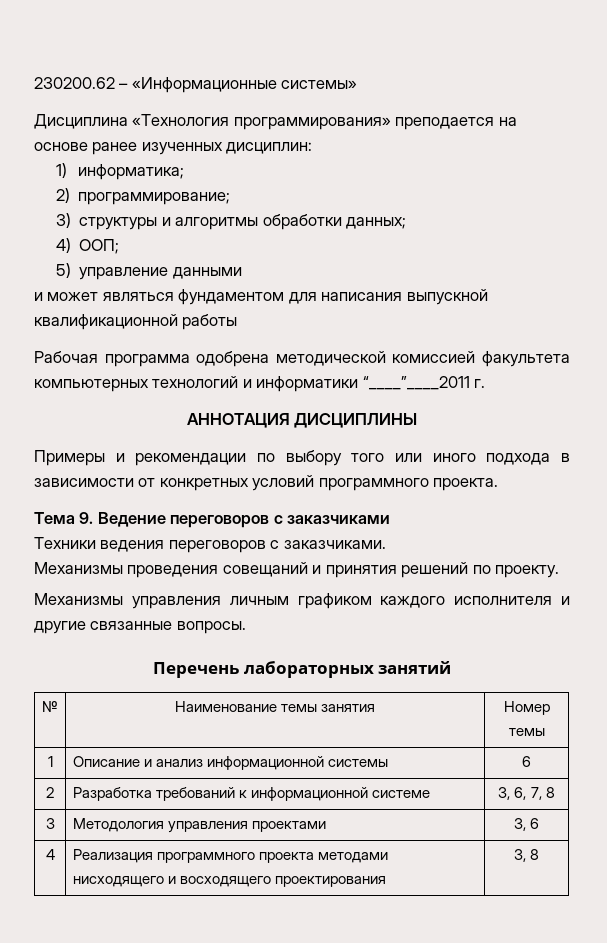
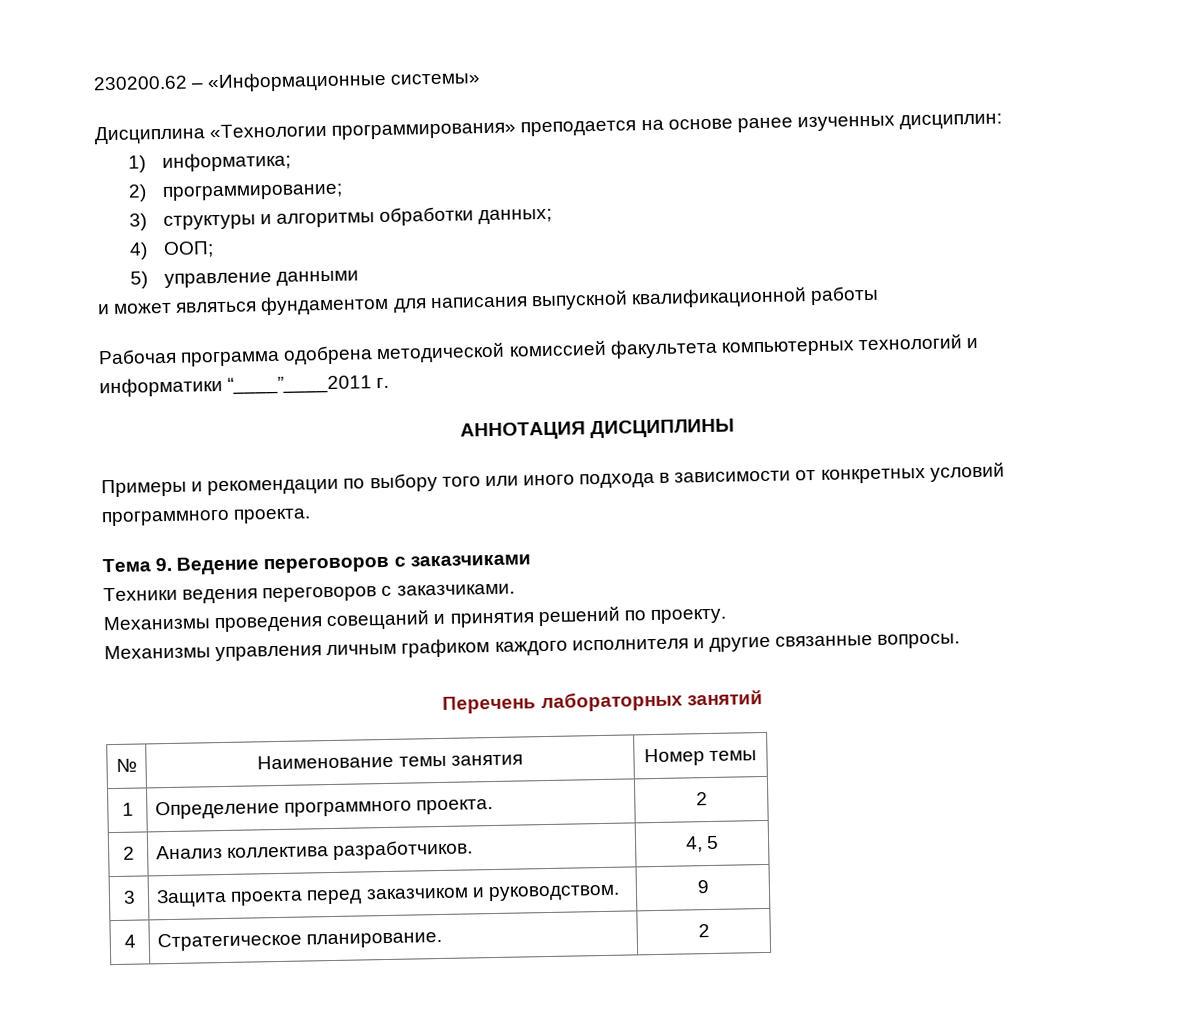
[132,114,230,126] «Технология -> [209,122,328,139] «Технологии
[72,756,388,770] [522,756,531,767] [46,787,54,798] [72,787,430,801] [498,787,555,800] [45,818,55,829] [72,818,326,833] [513,818,540,831] [45,849,55,860] [72,849,388,863] [72,876,386,887] [513,849,540,862] Описание и анализ информационной системы | 6 // 2 | Разработка требований к информационной системе | 3, 6, 7, 8 // 3 | Методология управления проектами | 3, 6 // 4 | Реализация программного проекта методами нисходящего и восходящего проектирования | 3, 8 -> [155,799,494,820] [695,792,708,806] [122,846,135,860] [156,839,474,860] [684,835,720,853] [122,890,136,904] [156,884,620,908] [696,880,710,894] [123,934,136,948] [157,931,443,952] [697,924,710,938] Определение программного проекта. | 2 // 2 | Анализ коллектива разработчиков. | 4, 5 // 3 | Защита проекта перед заказчиком и руководством. | 9 // 4 | Стратегическое планирование. | 2

